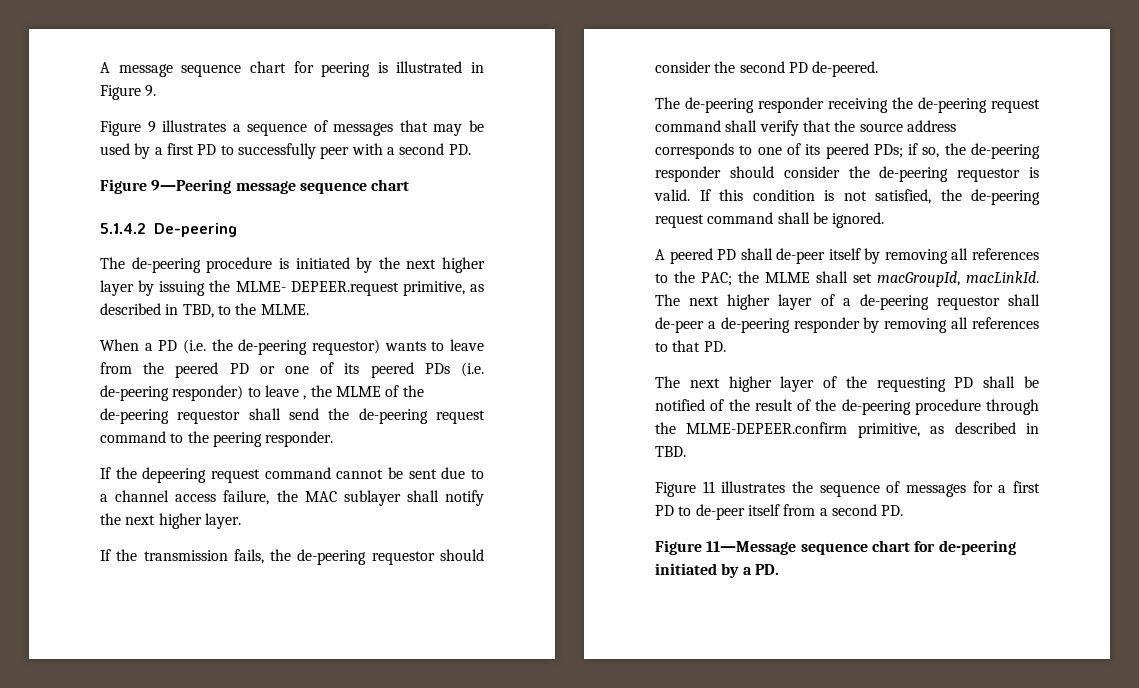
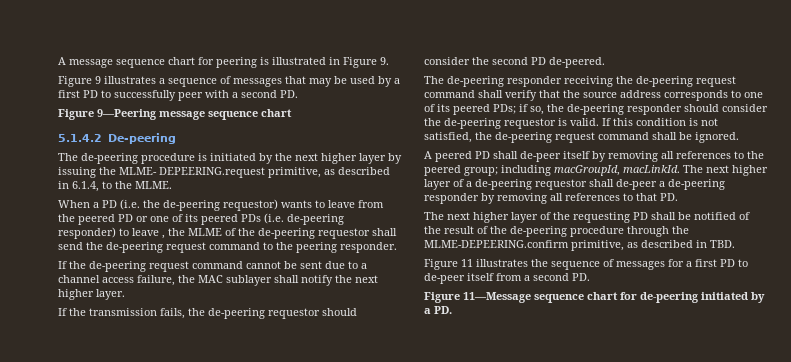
[290,281,484,296] [100,303,214,318] DEPEER.request primitive, as described in TBD, -> [159,167,390,178] [58,181,99,192] DEPEERING.request primitive, as described in 6.1.4,
[142,467,207,483] depeering -> [89,261,146,272] de-peering
[701,271,872,286] PAC; the MLME shall set -> [424,165,551,176] peered group; including
[686,422,848,434] MLME-DEPEER.confirm -> [424,240,569,248] MLME-DEPEERING.confirm

